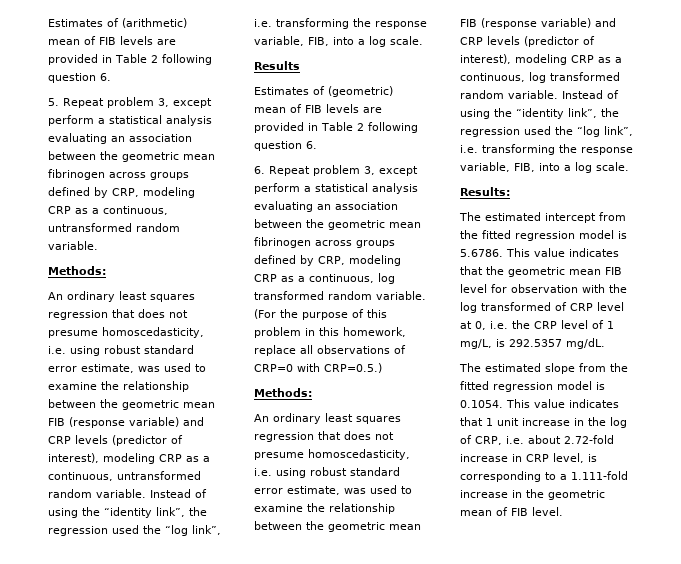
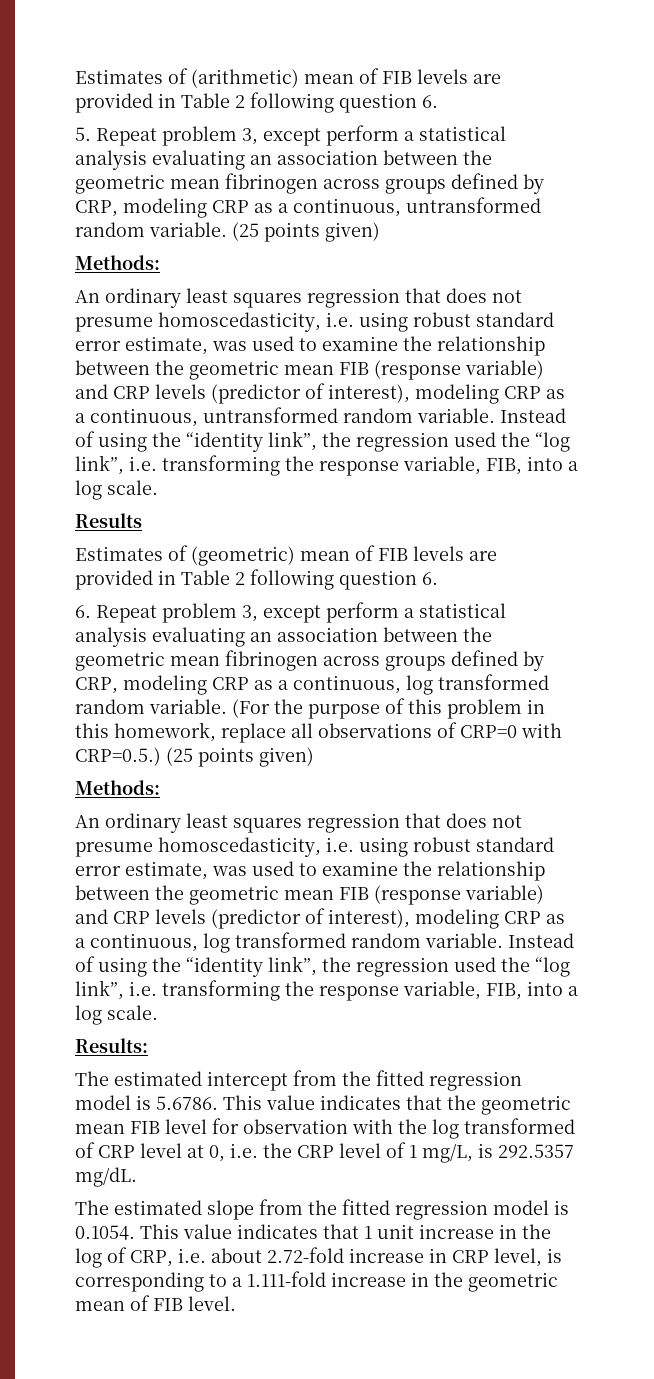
(98, 245) none -> [232,222,380,242] (25 points given)
(382, 368) none -> [166,747,314,767] (25 points given)

